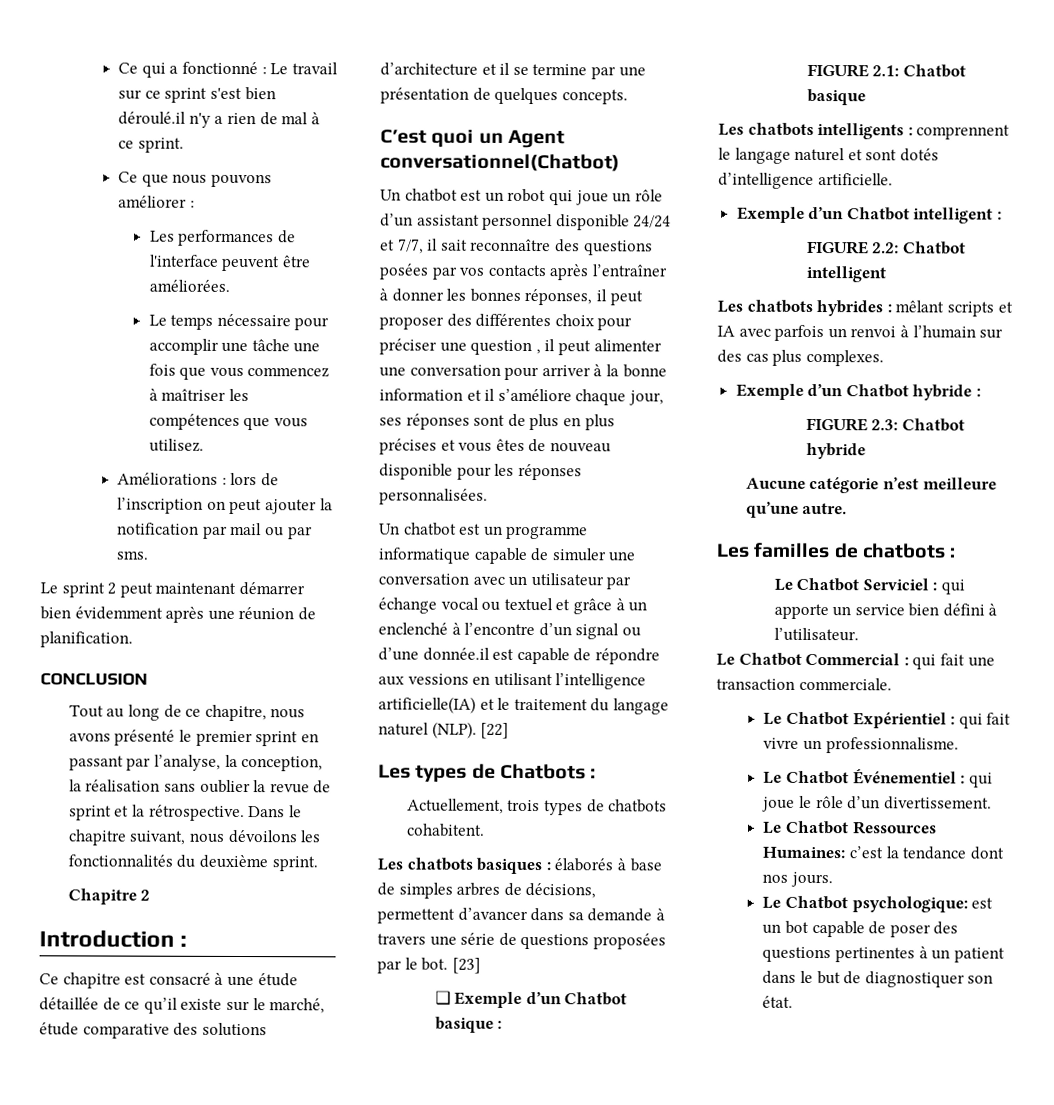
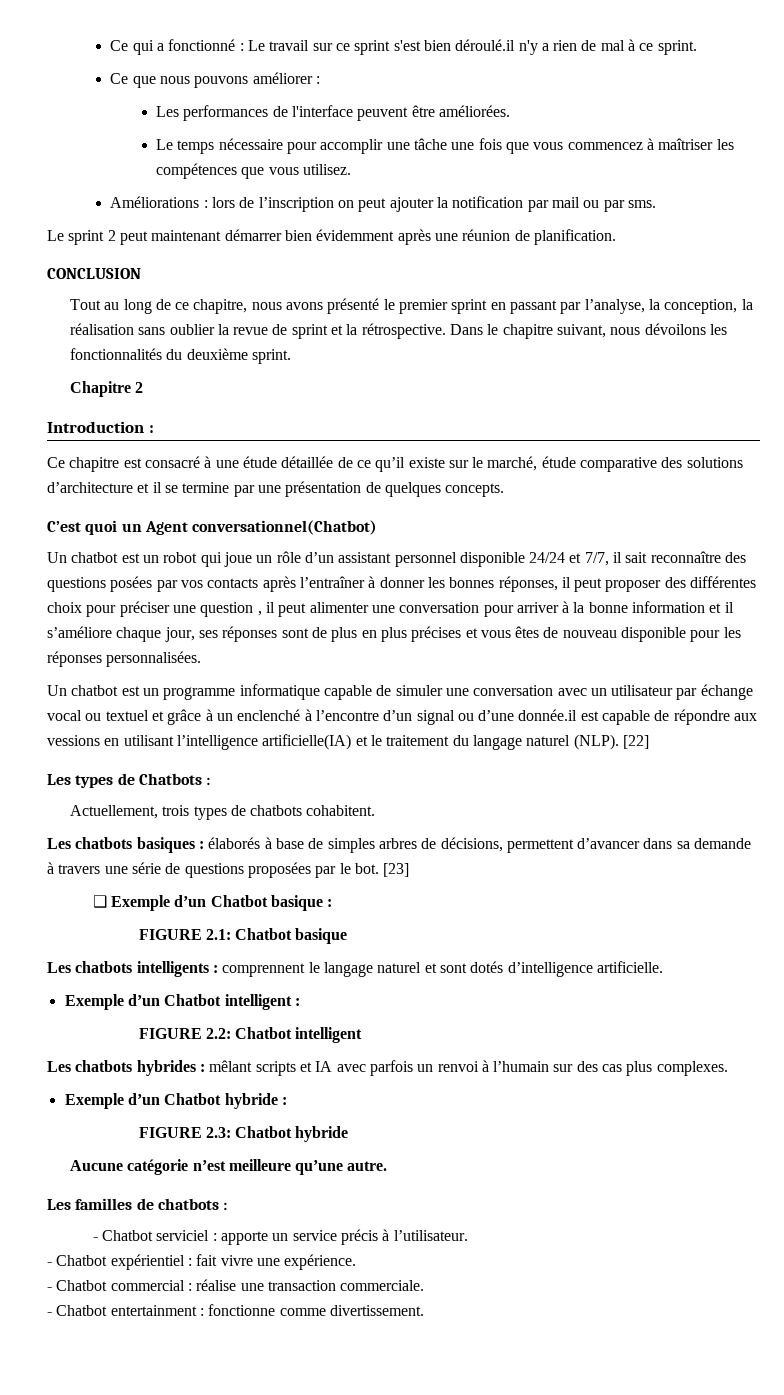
[773,577,965,595] Le Chatbot Serviciel : qui -> [92,1230,217,1241] - Chatbot serviciel :
[908,603,985,617] bien défini -> [340,1229,378,1245] précis
[716,652,995,670] [716,677,892,691] [763,711,1012,729] [763,737,959,754] [763,768,993,788] [762,795,992,812] [763,820,937,835] [762,846,1004,860] [762,871,834,888] [762,895,994,913] [762,920,959,938] [762,946,1005,963] [762,970,994,988] [762,995,794,1008] Le Chatbot Commercial : qui fait une transaction commerciale. // Le Chatbot Expérientiel : qui fait vivre un professionnalisme. // Le Chatbot Événementiel : qui joue le rôle d’un divertissement. // Le Chatbot Ressources Humaines: c’est la tendance dont nos jours. // Le Chatbot psychologique: est un bot capable de poser des questions pertinentes à un patient dans le but de diagnostiquer son état. -> [47,1254,357,1270] [47,1279,425,1291] [47,1304,424,1316] - Chatbot expérientiel : fait vivre une expérience. // - Chatbot commercial : réalise une transaction commerciale. // - Chatbot entertainment : fonctionne comme divertissement.

